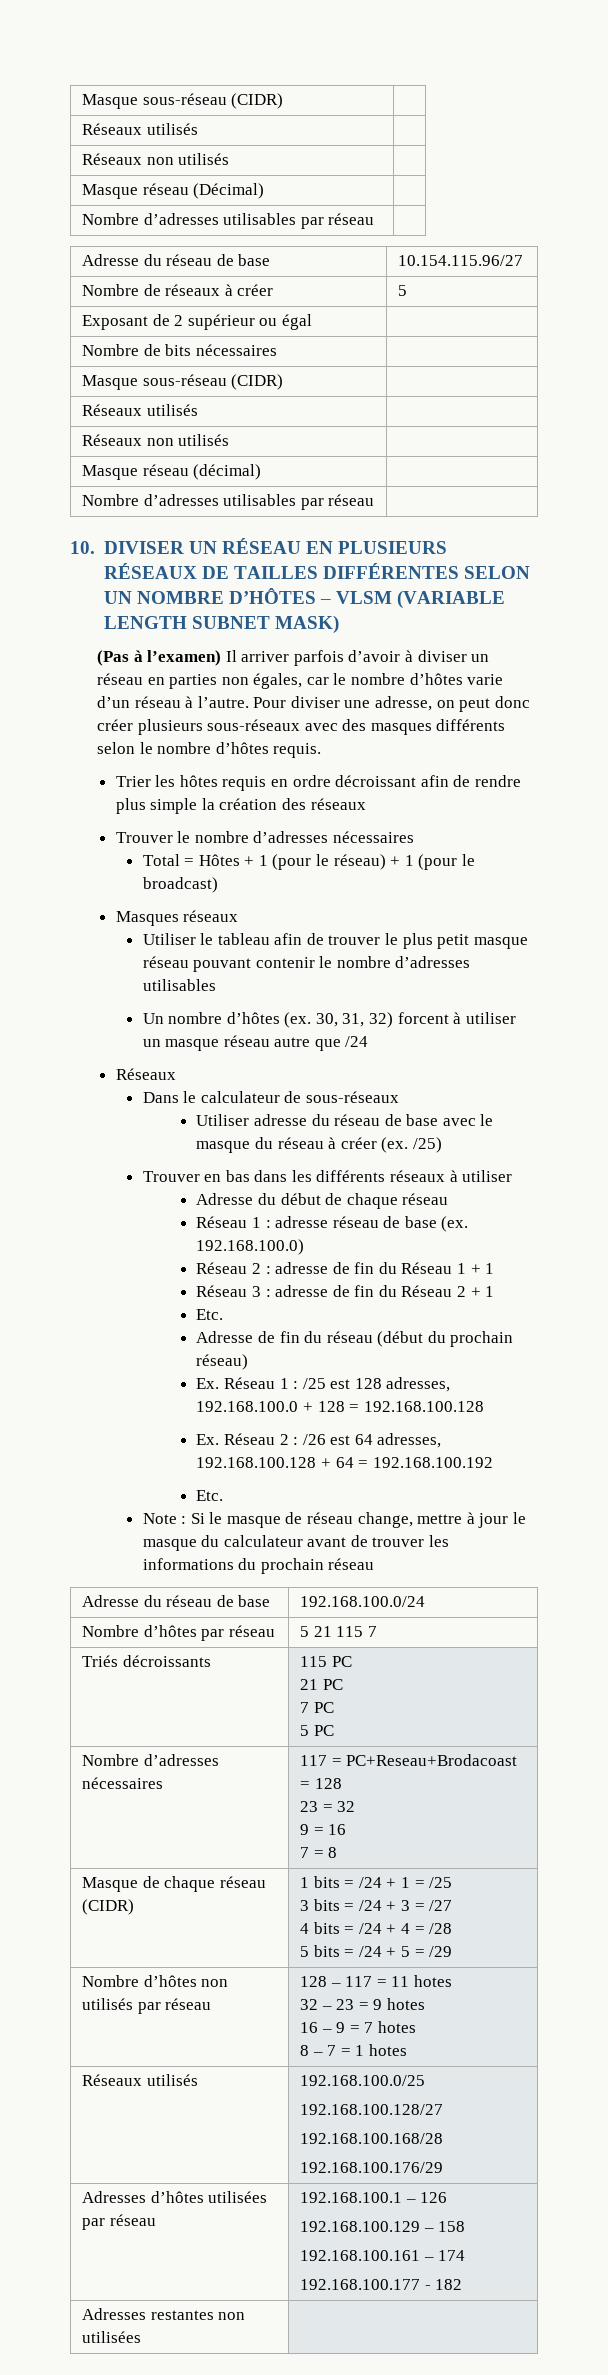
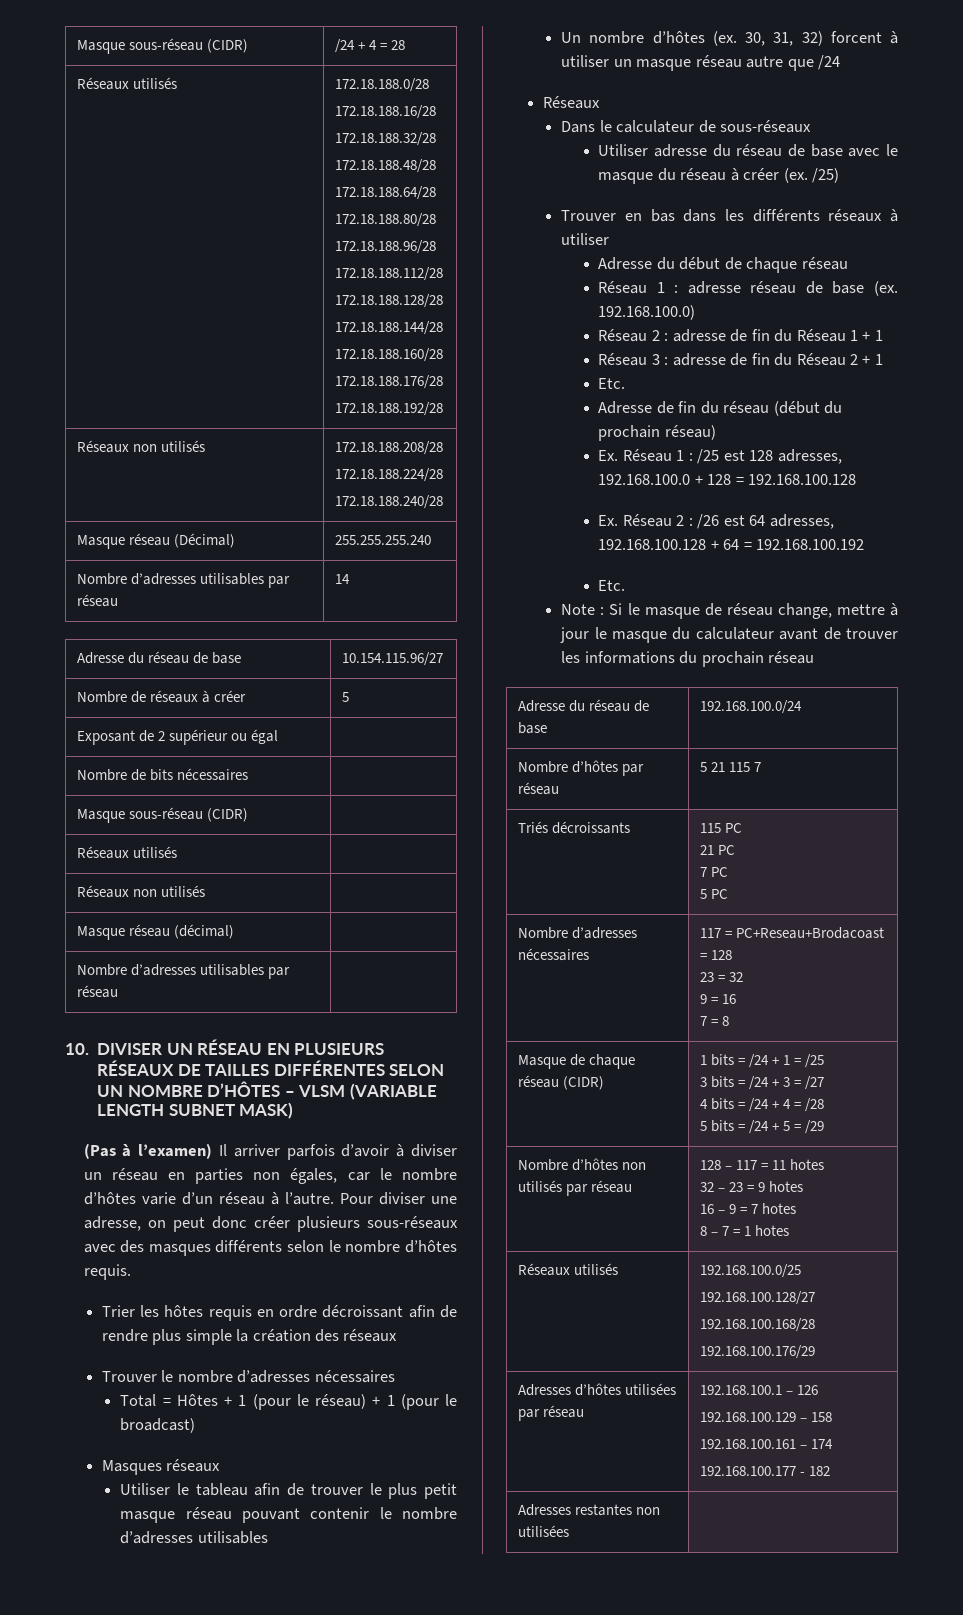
[82,93,284,109] [82,123,198,135] [82,153,230,165] Masque sous-réseau (CIDR) | // Réseaux utilisés | // Réseaux non utilisés | -> [76,38,248,54] [334,39,405,53] [76,77,177,90] [334,78,429,92] [334,105,436,119] [334,132,436,146] [334,159,436,173] [334,186,436,200] [334,213,436,227] [334,240,436,254] [334,267,443,281] [334,294,443,308] [334,321,443,335] [334,348,443,362] [334,375,443,389] [334,402,443,416] [76,440,205,453] [334,441,443,455] [334,468,443,482] [334,495,443,509] Masque sous-réseau (CIDR) | /24 + 4 = 28 // Réseaux utilisés | 172.18.188.0/28 // 172.18.188.16/28 // 172.18.188.32/28 // 172.18.188.48/28 // 172.18.188.64/28 // 172.18.188.80/28 // 172.18.188.96/28 // 172.18.188.112/28 // 172.18.188.128/28 // 172.18.188.144/28 // 172.18.188.160/28 // 172.18.188.176/28 // 172.18.188.192/28 // Réseaux non utilisés | 172.18.188.208/28 // 172.18.188.224/28 // 172.18.188.240/28
[82,213,375,229] // Nombre d’adresses utilisables par réseau | -> [334,535,431,545] [76,573,290,588] [76,594,118,607] [334,574,350,584] 255.255.255.240 // Nombre d’adresses utilisables par réseau | 14

